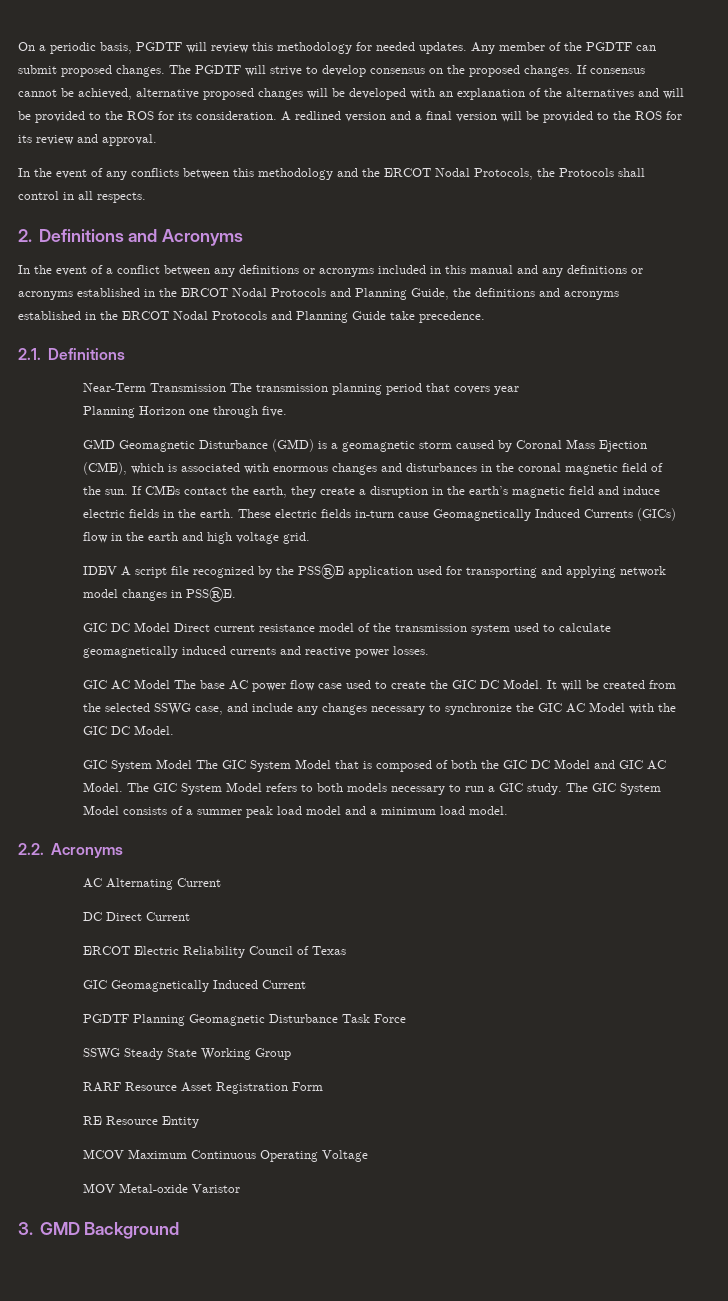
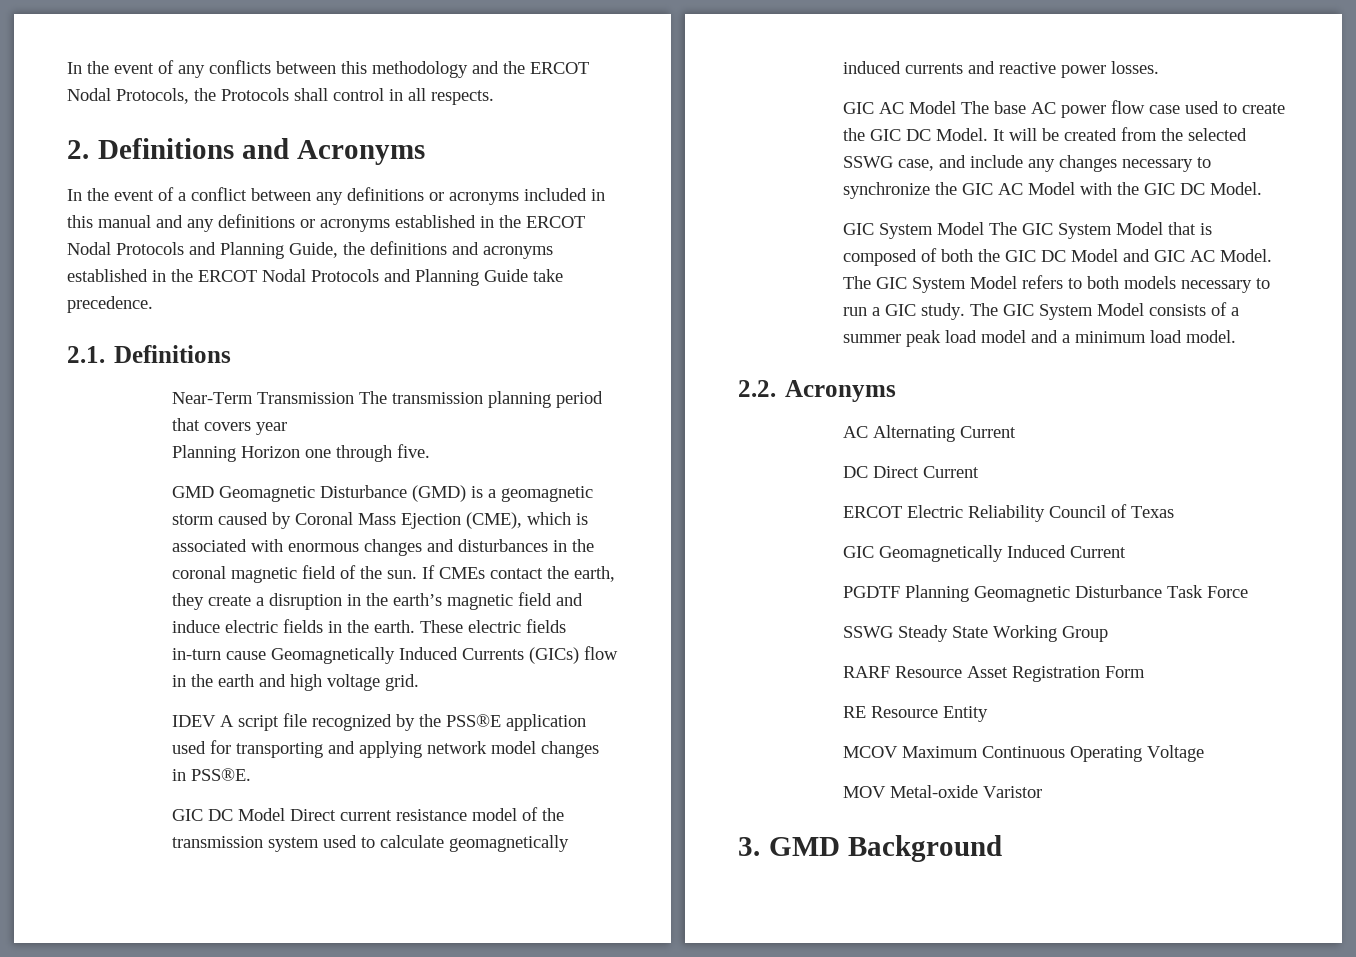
[18,42,656,54] [18,65,645,77] [18,88,684,100] [18,111,682,123] [18,134,157,146] On a periodic basis, PGDTF will review this methodology for needed updates. Any member of the PGDTF can submit proposed changes. The PGDTF will strive to develop consensus on the proposed changes. If consensus cannot be achieved, alternative proposed changes will be developed with an explanation of the alternatives and will be provided to the ROS for its consideration. A redlined version and a final version will be provided to the ROS for its review and approval. // -> (67, 68) none

